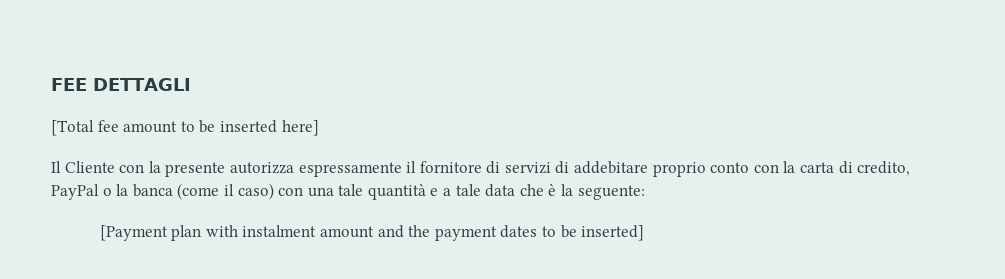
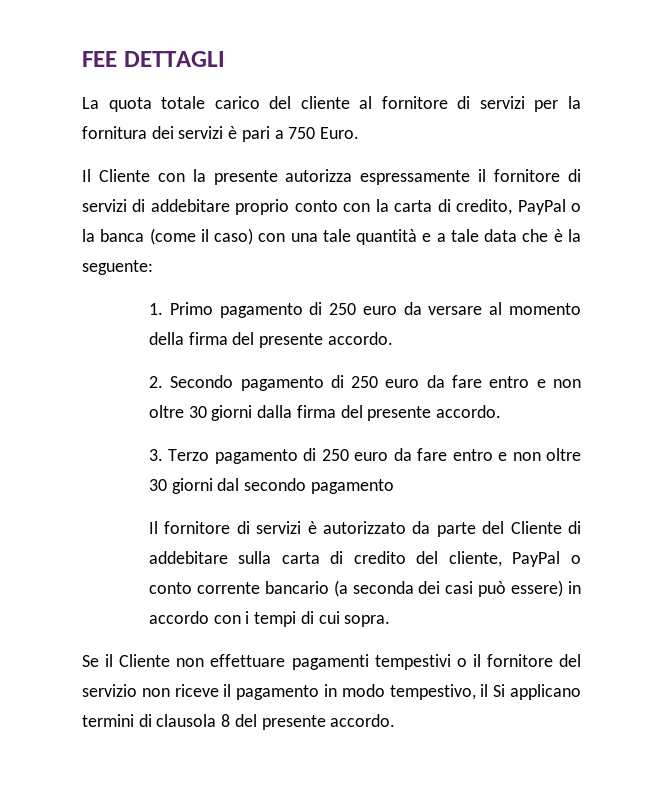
[51,120,319,136] [Total fee amount to be inserted here] -> [82,96,581,112] [82,126,360,142] La quota totale carico del cliente al fornitore di servizi per la fornitura dei servizi è pari a 750 Euro.
[99,225,645,241] [Payment plan with instalment amount and the payment dates to be inserted] -> [148,302,581,318] [148,332,393,348] [148,375,582,391] [148,405,501,421] [148,448,581,464] [148,478,394,494] [148,521,581,537] [148,551,581,567] [148,580,582,597] [148,611,391,627] [82,654,582,670] [82,684,581,700] [82,714,396,730] 1. Primo pagamento di 250 euro da versare al momento della firma del presente accordo. // 2. Secondo pagamento di 250 euro da fare entro e non oltre 30 giorni dalla firma del presente accordo. // 3. Terzo pagamento di 250 euro da fare entro e non oltre 30 giorni dal secondo pagamento // Il fornitore di servizi è autorizzato da parte del Cliente di addebitare sulla carta di credito del cliente, PayPal o conto corrente bancario (a seconda dei casi può essere) in accordo con i tempi di cui sopra. // Se il Cliente non effettuare pagamenti tempestivi o il fornitore del servizio non riceve il pagamento in modo tempestivo, il Si applicano termini di clausola 8 del presente accordo.

